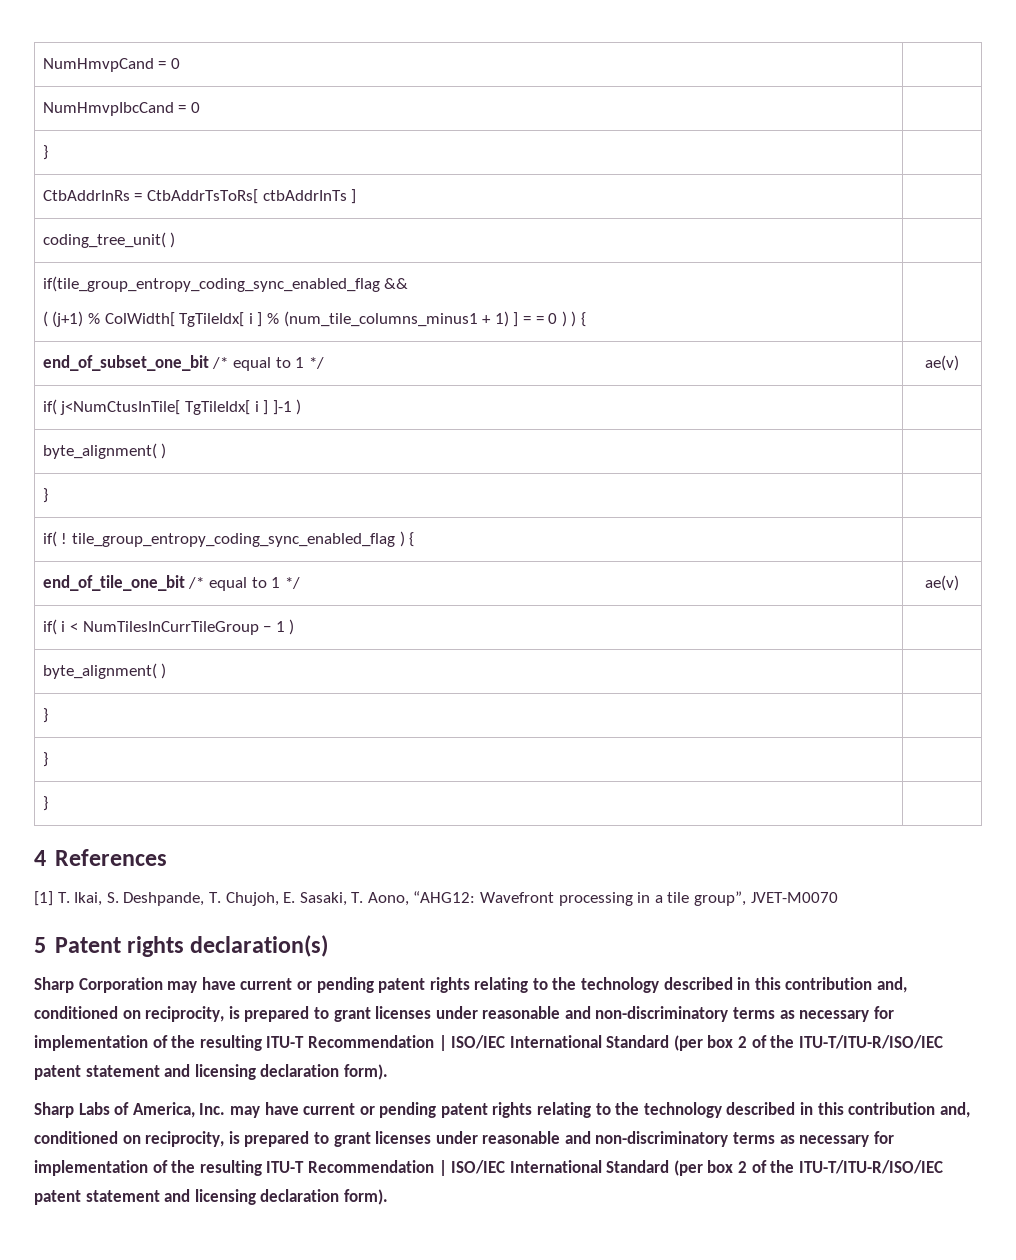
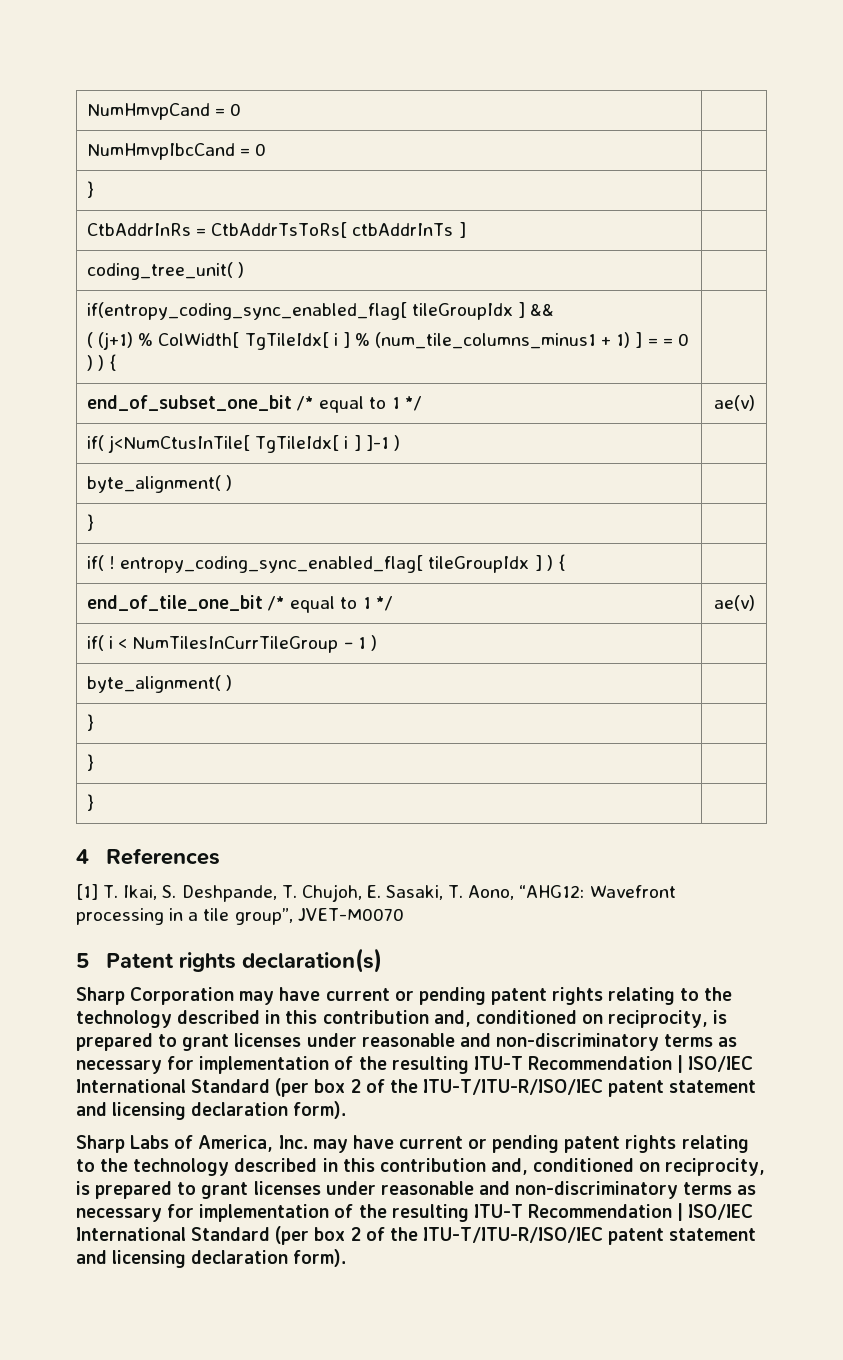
[42,276,380,292] if(tile_group_entropy_coding_sync_enabled_flag -> [87,302,526,320] if(entropy_coding_sync_enabled_flag[ tileGroupIdx ]
[72,533,396,547] tile_group_entropy_coding_sync_enabled_flag -> [120,555,542,573] entropy_coding_sync_enabled_flag[ tileGroupIdx ]

